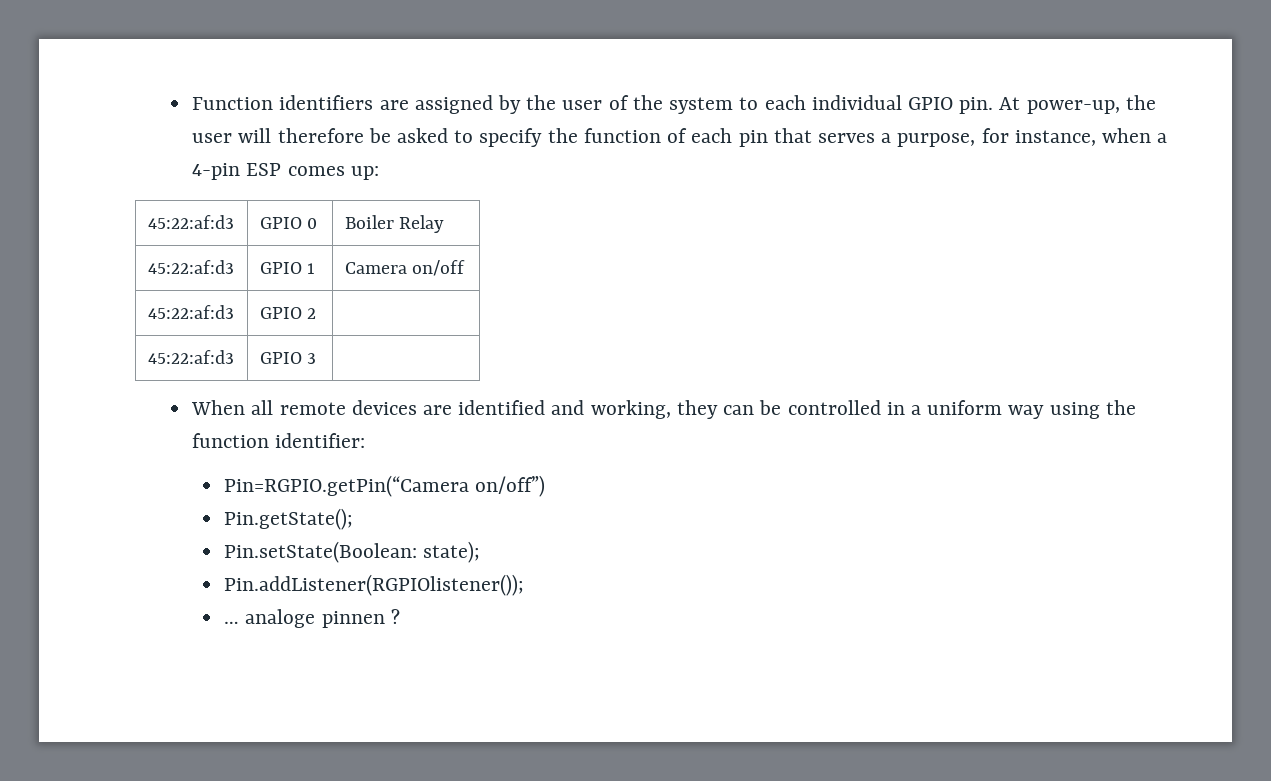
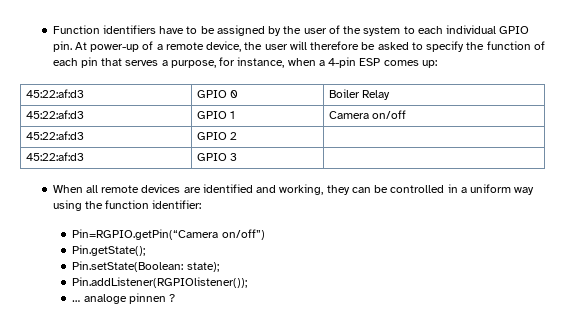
[379,100,409,110] are -> [159,26,215,34] have to be
[1026,100,1120,114] power-up, -> [90,41,242,52] power-up of a remote device,

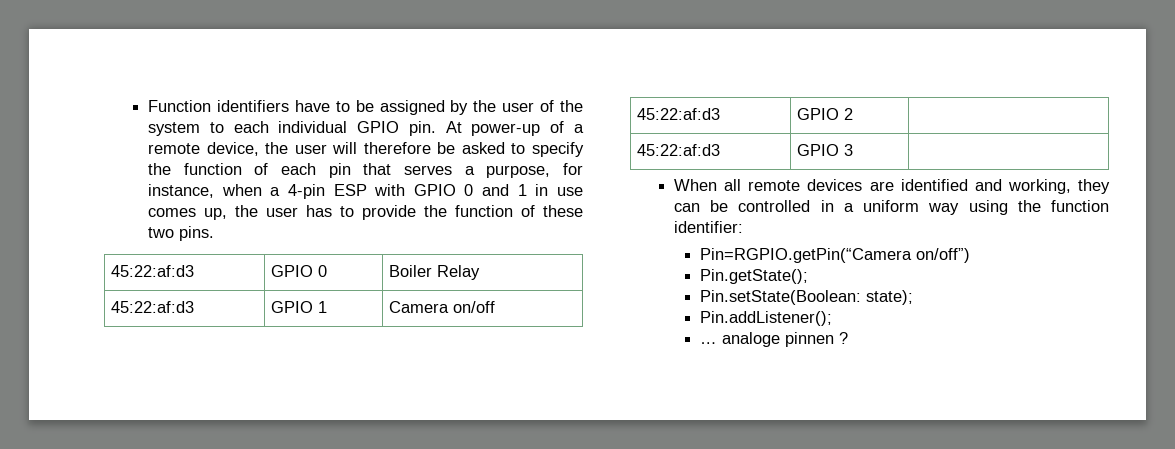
[383,60,437,68] comes up: -> [374,184,583,196] [148,205,583,220] [148,226,215,241] with GPIO 0 and 1 in use comes up, the user has to provide the function of these two pins.
[72,277,248,288] Pin.addListener(RGPIOlistener()); -> [699,311,832,326] Pin.addListener();

